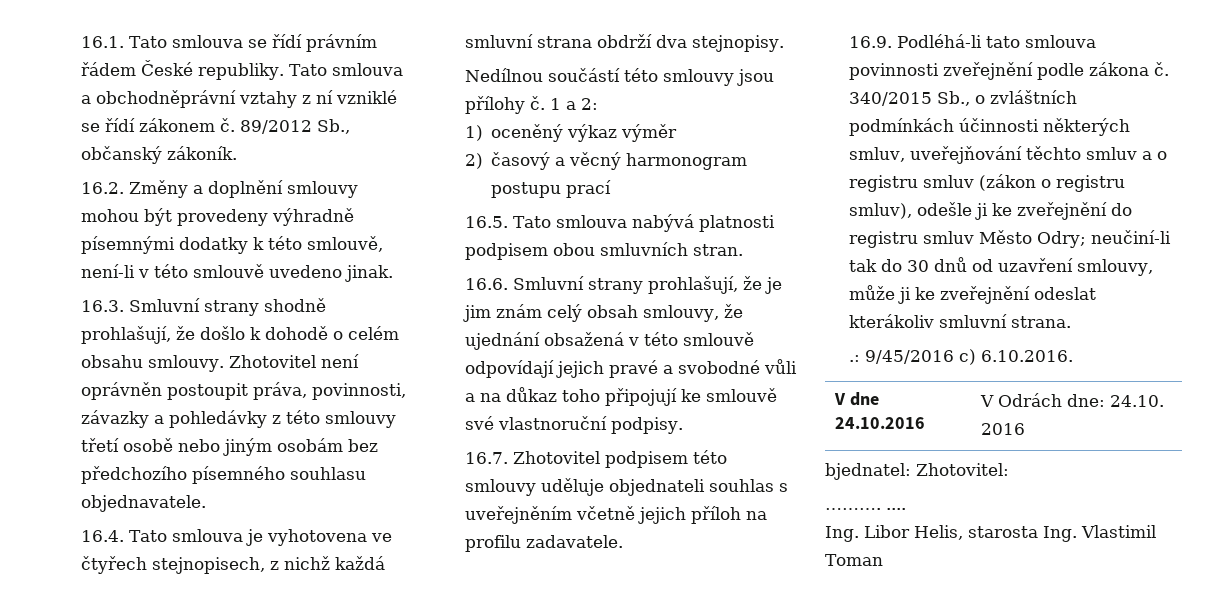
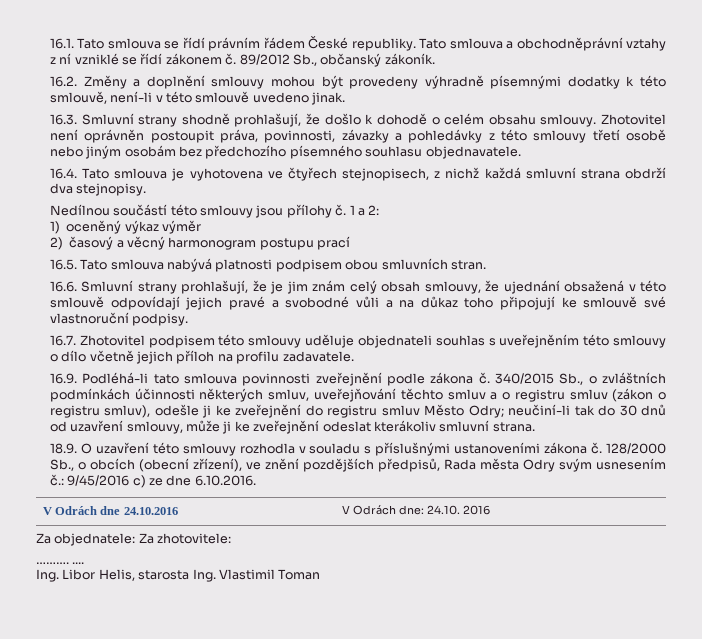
(573, 515) none -> [583,334,666,348] [49,350,87,362] této smlouvy o dílo
[849,349,977,365] .: 9/45/2016 c) -> [49,442,667,456] [49,458,666,472] [49,474,192,488] 18.9. O uzavření této smlouvy rozhodla v souladu s příslušnými ustanoveními zákona č. 128/2000 Sb., o obcích (obecní zřízení), ve znění pozdějších předpisů, Rada města Odry svým usnesením č.: 9/45/2016 c) ze dne
(846, 399) none -> [55,506,98,515] Odrách
[825,463,1009,480] bjednatel: Zhotovitel: -> [36,533,232,546] Za objednatele: Za zhotovitele:

